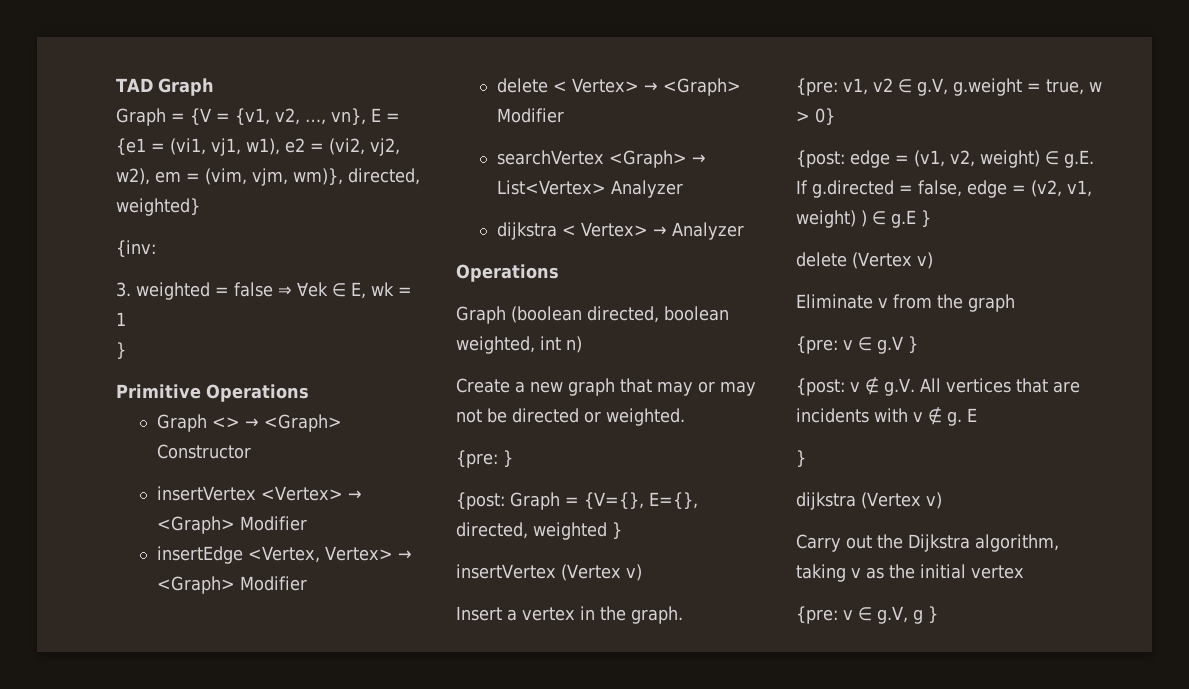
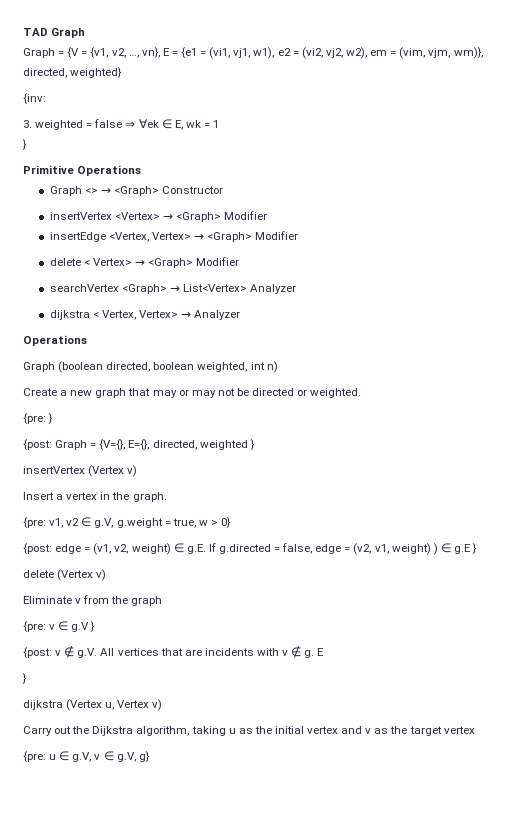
(576, 230) none -> [101,310,136,320] Vertex,
(921, 500) none -> [105,700,150,710] u, Vertex
[851,568,861,578] v -> [228,728,236,734] u
[796,606,838,624] // {pre: -> [341,726,475,736] [23,751,92,762] and v as the target vertex // {pre: u ∈ g.V,
[913,606,938,624] g } -> [138,751,150,762] g}

